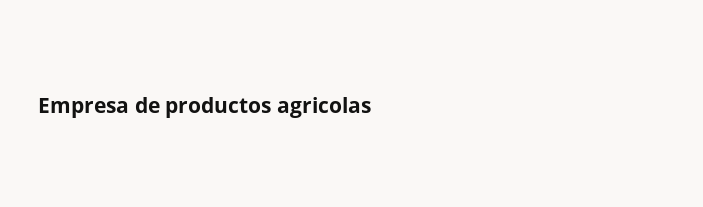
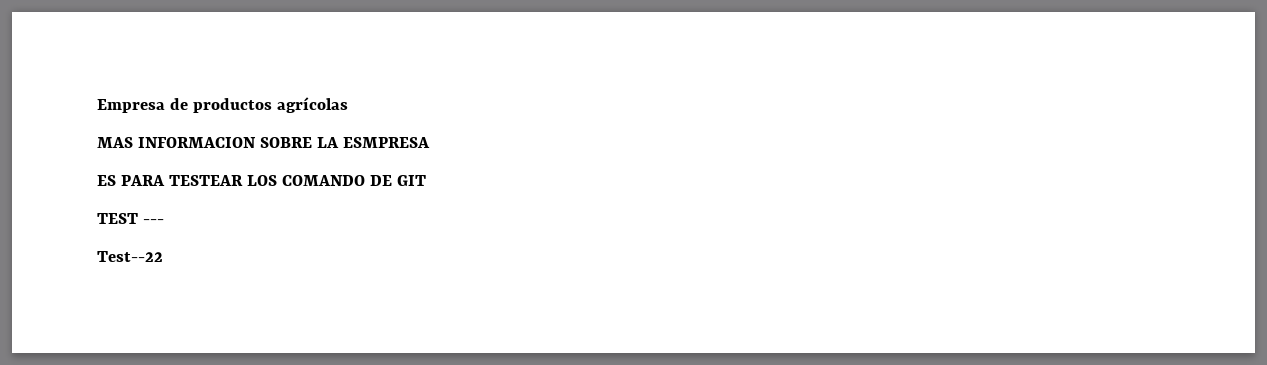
[277,97,372,118] agricolas -> [276,97,348,113] [97,137,430,148] [97,175,426,186] [97,213,164,224] [97,251,163,262] agrícolas // MAS INFORMACION SOBRE LA ESMPRESA // ES PARA TESTEAR LOS COMANDO DE GIT // TEST --- // Test--22

